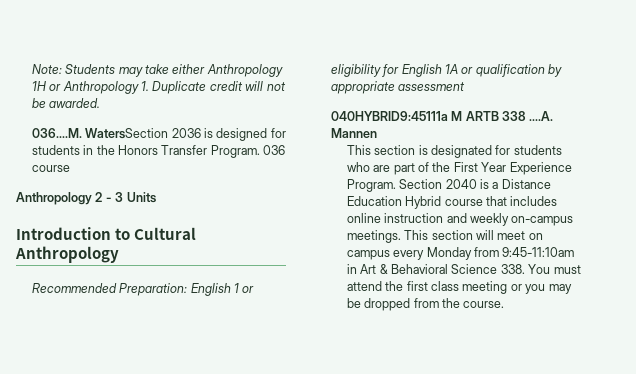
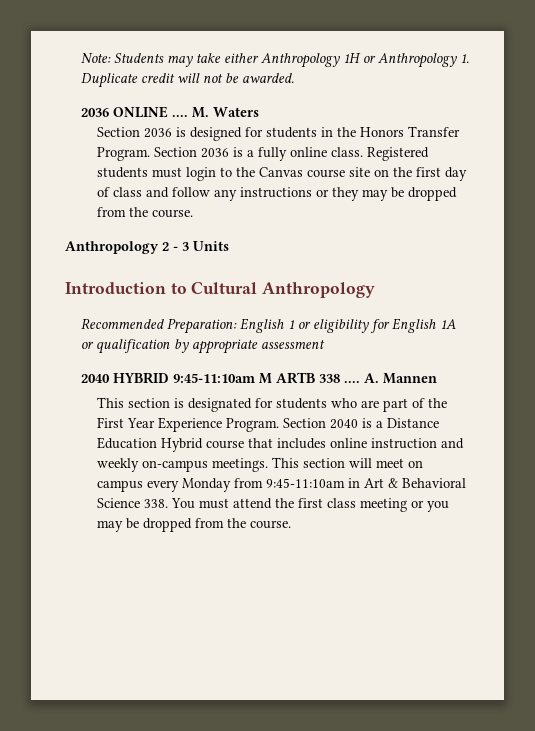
[31,128,169,139] 036....M. WatersSection -> [81,106,260,118] [97,127,141,137] 2036 ONLINE .... M. Waters // Section
[263,145,286,155] [31,165,70,172] 036 course -> [154,147,430,161] [97,167,468,181] [97,187,458,201] [97,207,194,218] Section 2036 is a fully online class. Registered students must login to the Canvas course site on the first day of class and follow any instructions or they may be dropped from the course.
[330,111,448,121] 040HYBRID9:45111a -> [81,372,256,384] 2040 HYBRID 9:45-11:10am
[529,111,554,121] ....A. -> [344,373,380,383] .... A.

